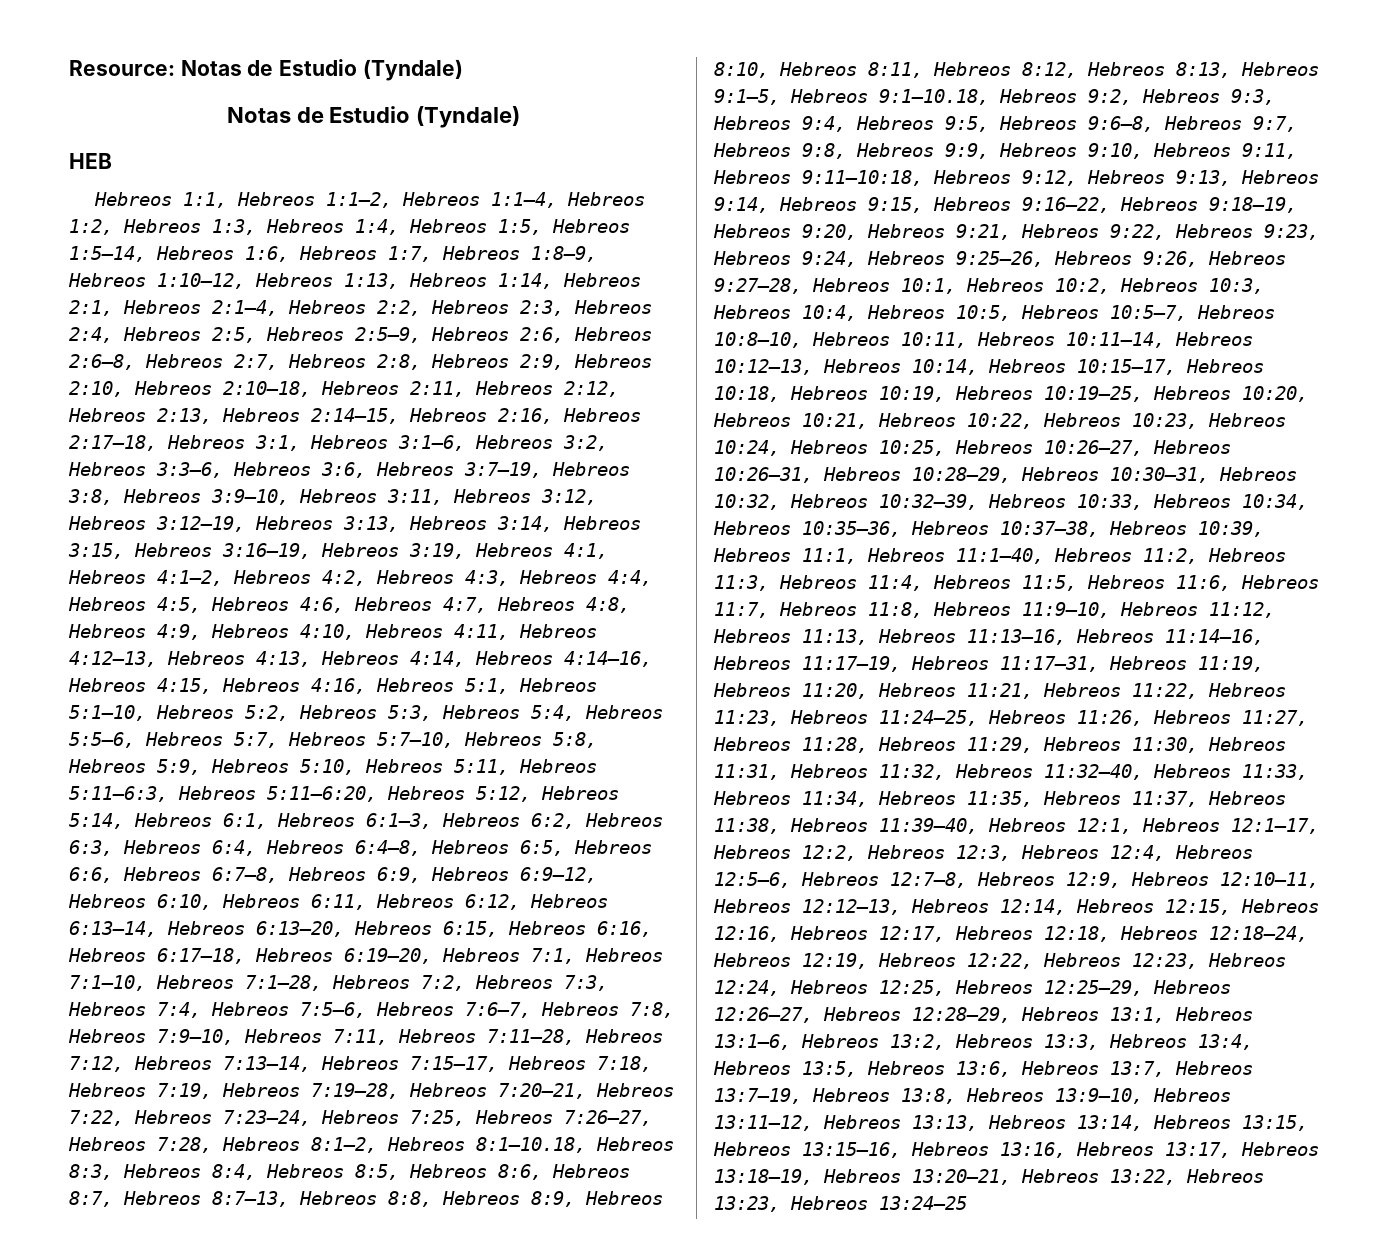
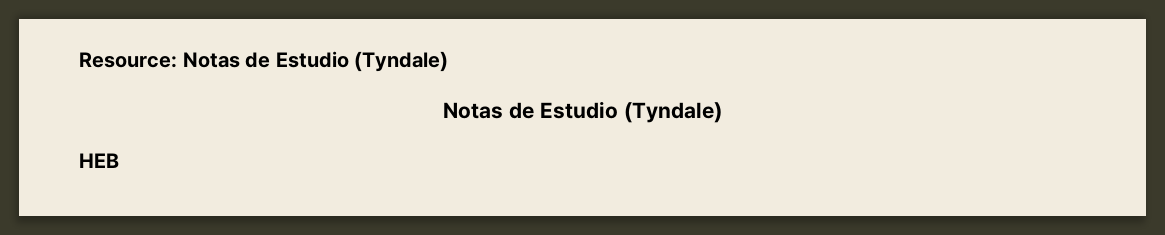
[93,192,645,208] [69,219,630,235] [69,246,597,262] [68,273,641,289] [69,300,652,316] [69,327,652,343] [69,354,652,370] [69,381,619,397] [68,408,641,424] [69,435,608,451] [68,462,630,478] [68,489,597,505] [68,516,641,532] [68,543,608,559] [68,570,652,586] [68,597,630,613] [68,624,597,640] [69,651,652,667] [68,678,597,694] [69,705,663,721] [69,732,597,748] [68,759,597,775] [69,786,619,802] [69,813,663,829] [69,840,652,856] [69,867,597,883] [68,894,608,910] [69,921,652,937] [68,948,663,964] [69,975,608,991] [68,1002,674,1018] [68,1029,663,1045] [69,1056,652,1072] [68,1083,674,1099] [69,1110,652,1126] [68,1137,674,1153] [69,1164,630,1180] [69,1191,663,1207] [714,62,1319,78] [714,89,1275,105] [713,116,1297,132] [713,143,1297,159] [713,170,1319,186] [714,197,1297,213] [713,224,1319,240] [713,251,1286,267] [714,278,1264,294] [713,305,1275,321] [714,332,1253,348] [714,359,1264,375] [714,386,1308,402] [713,413,1286,429] [714,440,1231,456] [714,467,1297,483] [714,494,1308,510] [713,521,1264,537] [713,548,1286,564] [714,575,1319,591] [714,602,1275,618] [713,629,1264,645] [713,656,1264,672] [713,683,1286,699] [714,710,1308,726] [713,737,1286,753] [714,764,1308,780] [713,791,1286,807] [714,818,1319,834] [713,845,1253,861] [714,872,1319,888] [713,899,1319,915] [714,926,1308,942] [713,953,1286,969] [714,980,1231,996] [714,1007,1253,1023] [714,1034,1253,1050] [713,1061,1253,1077] [714,1088,1231,1104] [714,1115,1308,1131] [713,1142,1319,1158] [714,1169,1264,1185] [714,1196,967,1212] // Hebreos 1:1, Hebreos 1:1–2, Hebreos 1:1–4, Hebreos 1:2, Hebreos 1:3, Hebreos 1:4, Hebreos 1:5, Hebreos 1:5–14, Hebreos 1:6, Hebreos 1:7, Hebreos 1:8–9, Hebreos 1:10–12, Hebreos 1:13, Hebreos 1:14, Hebreos 2:1, Hebreos 2:1–4, Hebreos 2:2, Hebreos 2:3, Hebreos 2:4, Hebreos 2:5, Hebreos 2:5–9, Hebreos 2:6, Hebreos 2:6–8, Hebreos 2:7, Hebreos 2:8, Hebreos 2:9, Hebreos 2:10, Hebreos 2:10–18, Hebreos 2:11, Hebreos 2:12, Hebreos 2:13, Hebreos 2:14–15, Hebreos 2:16, Hebreos 2:17–18, Hebreos 3:1, Hebreos 3:1–6, Hebreos 3:2, Hebreos 3:3–6, Hebreos 3:6, Hebreos 3:7–19, Hebreos 3:8, Hebreos 3:9–10, Hebreos 3:11, Hebreos 3:12, Hebreos 3:12–19, Hebreos 3:13, Hebreos 3:14, Hebreos 3:15, Hebreos 3:16–19, Hebreos 3:19, Hebreos 4:1, Hebreos 4:1–2, Hebreos 4:2, Hebreos 4:3, Hebreos 4:4, Hebreos 4:5, Hebreos 4:6, Hebreos 4:7, Hebreos 4:8, Hebreos 4:9, Hebreos 4:10, Hebreos 4:11, Hebreos 4:12–13, Hebreos 4:13, Hebreos 4:14, Hebreos 4:14–16, Hebreos 4:15, Hebreos 4:16, Hebreos 5:1, Hebreos 5:1–10, Hebreos 5:2, Hebreos 5:3, Hebreos 5:4, Hebreos 5:5–6, Hebreos 5:7, Hebreos 5:7–10, Hebreos 5:8, Hebreos 5:9, Hebreos 5:10, Hebreos 5:11, Hebreos 5:11–6:3, Hebreos 5:11–6:20, Hebreos 5:12, Hebreos 5:14, Hebreos 6:1, Hebreos 6:1–3, Hebreos 6:2, Hebreos 6:3, Hebreos 6:4, Hebreos 6:4–8, Hebreos 6:5, Hebreos 6:6, Hebreos 6:7–8, Hebreos 6:9, Hebreos 6:9–12, Hebreos 6:10, Hebreos 6:11, Hebreos 6:12, Hebreos 6:13–14, Hebreos 6:13–20, Hebreos 6:15, Hebreos 6:16, Hebreos 6:17–18, Hebreos 6:19–20, Hebreos 7:1, Hebreos 7:1–10, Hebreos 7:1–28, Hebreos 7:2, Hebreos 7:3, Hebreos 7:4, Hebreos 7:5–6, Hebreos 7:6–7, Hebreos 7:8, Hebreos 7:9–10, Hebreos 7:11, Hebreos 7:11–28, Hebreos 7:12, Hebreos 7:13–14, Hebreos 7:15–17, Hebreos 7:18, Hebreos 7:19, Hebreos 7:19–28, Hebreos 7:20–21, Hebreos 7:22, Hebreos 7:23–24, Hebreos 7:25, Hebreos 7:26–27, Hebreos 7:28, Hebreos 8:1–2, Hebreos 8:1–10.18, Hebreos 8:3, Hebreos 8:4, Hebreos 8:5, Hebreos 8:6, Hebreos 8:7, Hebreos 8:7–13, Hebreos 8:8, Hebreos 8:9, Hebreos 8:10, Hebreos 8:11, Hebreos 8:12, Hebreos 8:13, Hebreos 9:1–5, Hebreos 9:1–10.18, Hebreos 9:2, Hebreos 9:3, Hebreos 9:4, Hebreos 9:5, Hebreos 9:6–8, Hebreos 9:7, Hebreos 9:8, Hebreos 9:9, Hebreos 9:10, Hebreos 9:11, Hebreos 9:11–10:18, Hebreos 9:12, Hebreos 9:13, Hebreos 9:14, Hebreos 9:15, Hebreos 9:16–22, Hebreos 9:18–19, Hebreos 9:20, Hebreos 9:21, Hebreos 9:22, Hebreos 9:23, Hebreos 9:24, Hebreos 9:25–26, Hebreos 9:26, Hebreos 9:27–28, Hebreos 10:1, Hebreos 10:2, Hebreos 10:3, Hebreos 10:4, Hebreos 10:5, Hebreos 10:5–7, Hebreos 10:8–10, Hebreos 10:11, Hebreos 10:11–14, Hebreos 10:12–13, Hebreos 10:14, Hebreos 10:15–17, Hebreos 10:18, Hebreos 10:19, Hebreos 10:19–25, Hebreos 10:20, Hebreos 10:21, Hebreos 10:22, Hebreos 10:23, Hebreos 10:24, Hebreos 10:25, Hebreos 10:26–27, Hebreos 10:26–31, Hebreos 10:28–29, Hebreos 10:30–31, Hebreos 10:32, Hebreos 10:32–39, Hebreos 10:33, Hebreos 10:34, Hebreos 10:35–36, Hebreos 10:37–38, Hebreos 10:39, Hebreos 11:1, Hebreos 11:1–40, Hebreos 11:2, Hebreos 11:3, Hebreos 11:4, Hebreos 11:5, Hebreos 11:6, Hebreos 11:7, Hebreos 11:8, Hebreos 11:9–10, Hebreos 11:12, Hebreos 11:13, Hebreos 11:13–16, Hebreos 11:14–16, Hebreos 11:17–19, Hebreos 11:17–31, Hebreos 11:19, Hebreos 11:20, Hebreos 11:21, Hebreos 11:22, Hebreos 11:23, Hebreos 11:24–25, Hebreos 11:26, Hebreos 11:27, Hebreos 11:28, Hebreos 11:29, Hebreos 11:30, Hebreos 11:31, Hebreos 11:32, Hebreos 11:32–40, Hebreos 11:33, Hebreos 11:34, Hebreos 11:35, Hebreos 11:37, Hebreos 11:38, Hebreos 11:39–40, Hebreos 12:1, Hebreos 12:1–17, Hebreos 12:2, Hebreos 12:3, Hebreos 12:4, Hebreos 12:5–6, Hebreos 12:7–8, Hebreos 12:9, Hebreos 12:10–11, Hebreos 12:12–13, Hebreos 12:14, Hebreos 12:15, Hebreos 12:16, Hebreos 12:17, Hebreos 12:18, Hebreos 12:18–24, Hebreos 12:19, Hebreos 12:22, Hebreos 12:23, Hebreos 12:24, Hebreos 12:25, Hebreos 12:25–29, Hebreos 12:26–27, Hebreos 12:28–29, Hebreos 13:1, Hebreos 13:1–6, Hebreos 13:2, Hebreos 13:3, Hebreos 13:4, Hebreos 13:5, Hebreos 13:6, Hebreos 13:7, Hebreos 13:7–19, Hebreos 13:8, Hebreos 13:9–10, Hebreos 13:11–12, Hebreos 13:13, Hebreos 13:14, Hebreos 13:15, Hebreos 13:15–16, Hebreos 13:16, Hebreos 13:17, Hebreos 13:18–19, Hebreos 13:20–21, Hebreos 13:22, Hebreos 13:23, Hebreos 13:24–25 -> (119, 160) none

